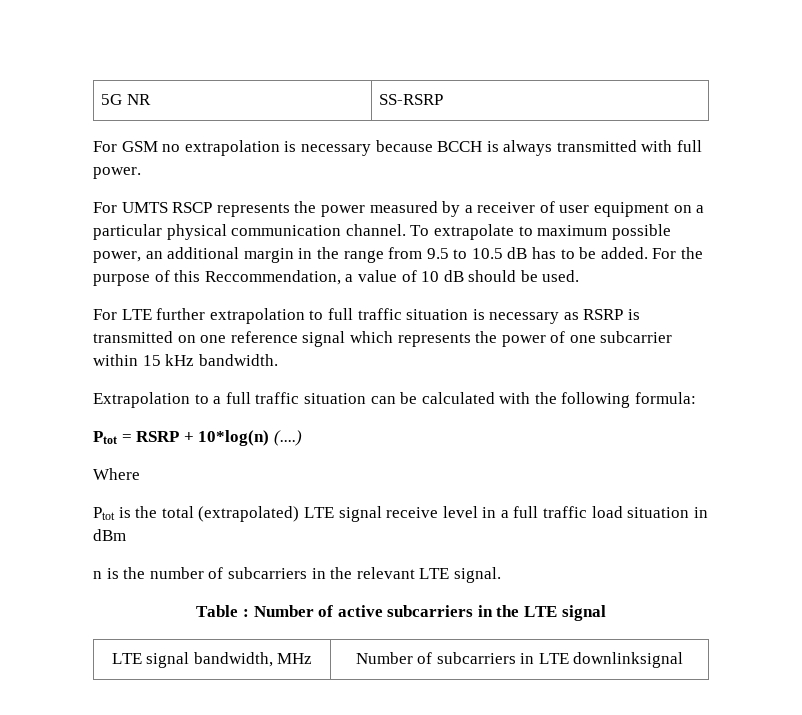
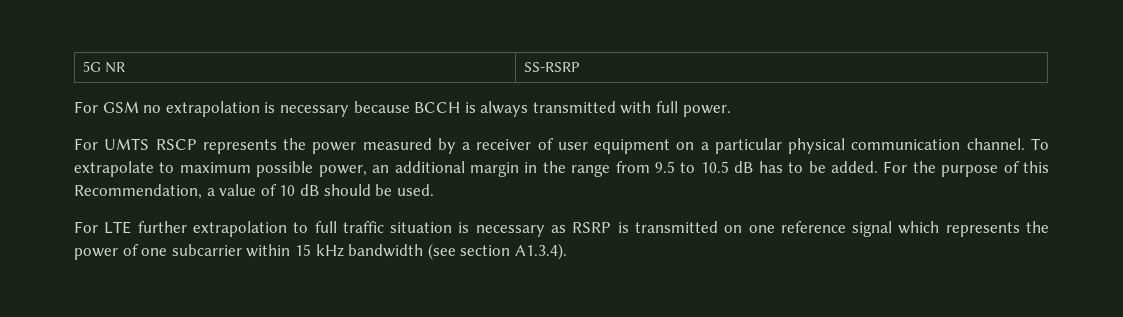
[204,270,341,285] Reccommendation, -> [74,184,202,199] Recommendation,
[198,354,278,366] [93,392,697,408] [93,430,302,446] [93,468,140,480] [93,506,708,522] [93,529,126,541] [93,567,501,583] [196,605,606,621] [111,652,313,668] [355,652,684,668] bandwidth. // Extrapolation to a full traffic situation can be calculated with the following formula: // Ptot = RSRP + 10*log(n) (....) // Where // Ptot is the total (extrapolated) LTE signal receive level in a full traffic load situation in dBm // n is the number of subcarriers in the relevant LTE signal. // Table : Number of active subcarriers in the LTE signal // LTE signal bandwidth, MHz | Number of subcarriers in LTE downlinksignal -> [348,243,567,260] bandwidth (see section A1.3.4).

